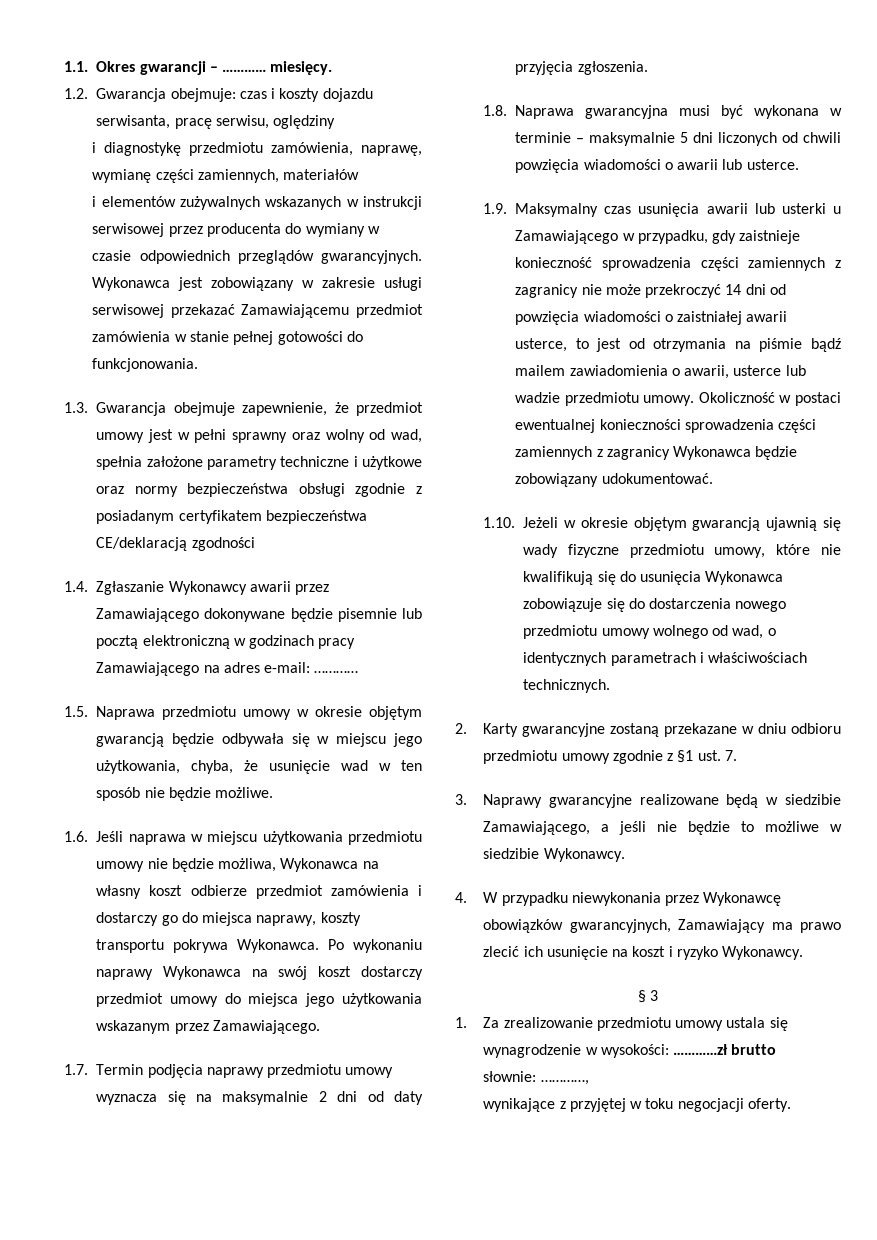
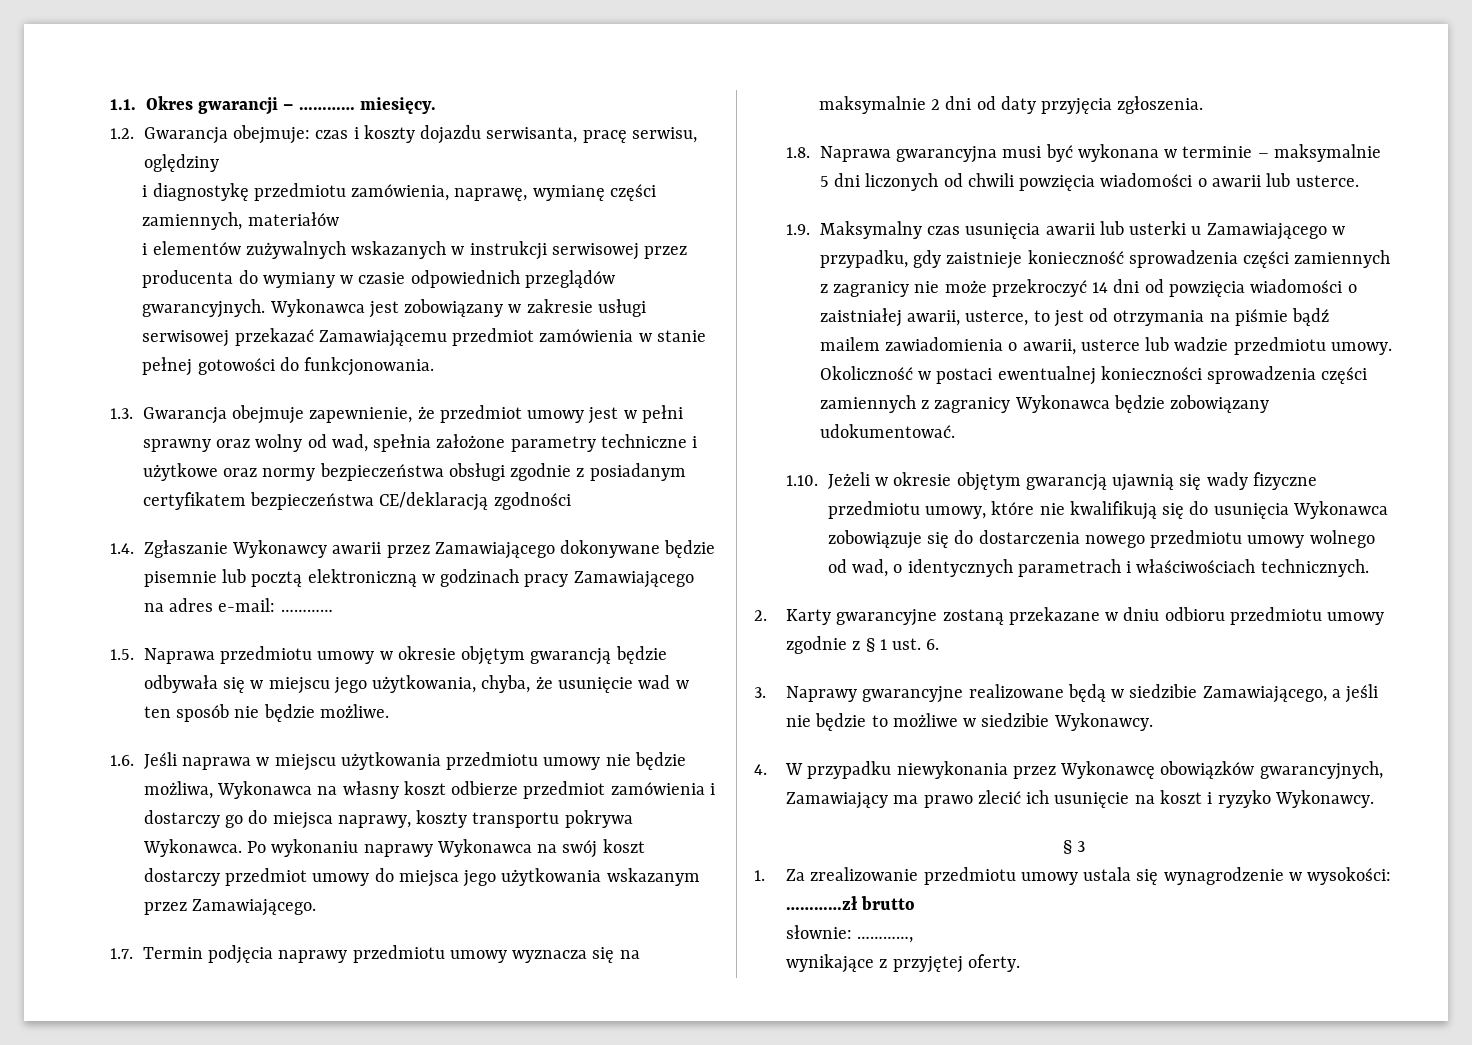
[746,311,788,322] awarii -> [907,310,961,326] awarii,
[677,750,738,763] §1 ust. 7. -> [865,638,940,652] § 1 ust. 6.
[630,1098,744,1112] w toku negocjacji -> (963, 964) none

